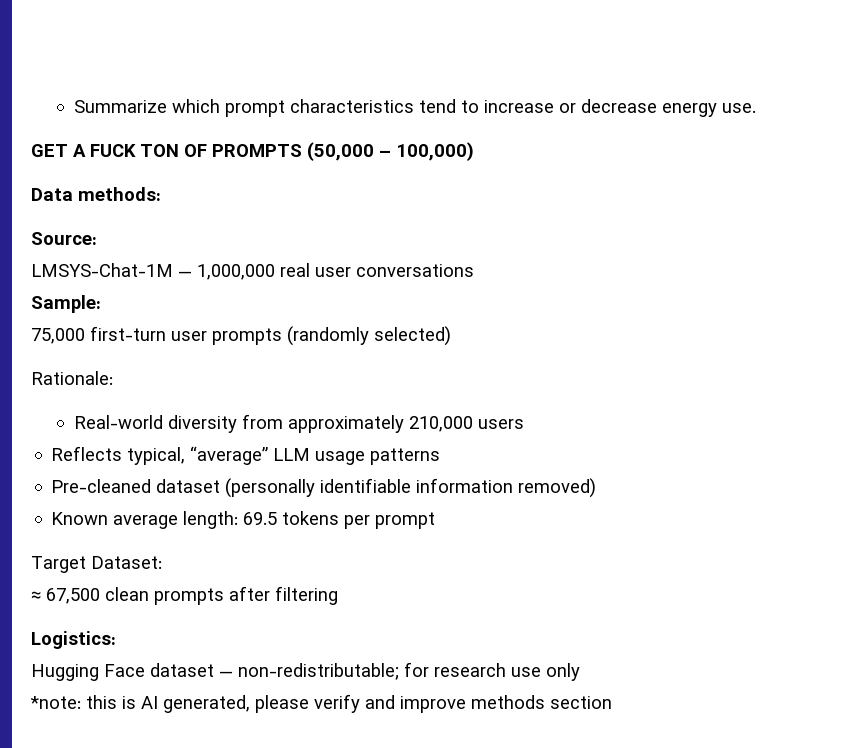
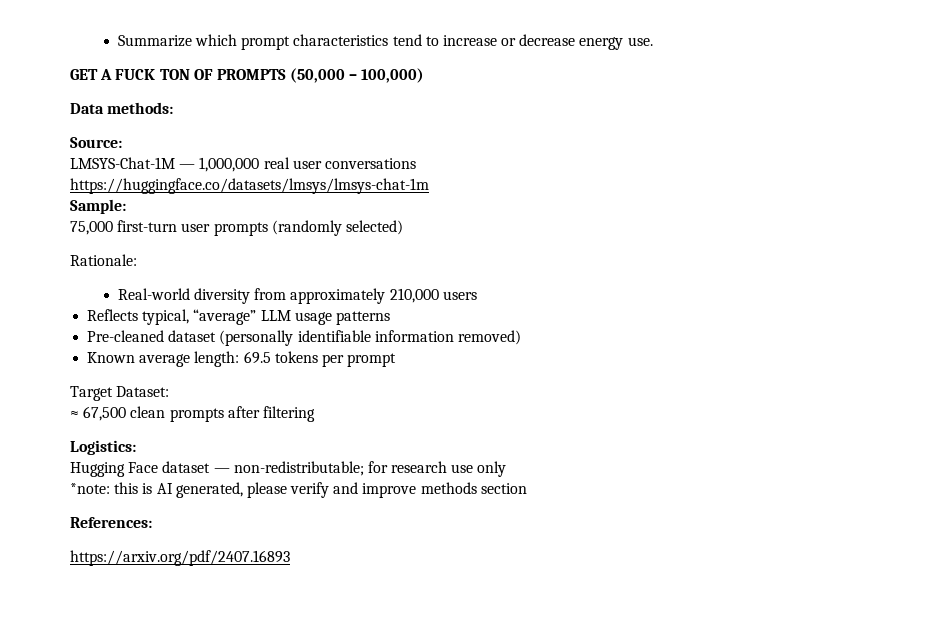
(474, 270) none -> [70,178,429,194] // https://huggingface.co/datasets/lmsys/lmsys-chat-1m
(612, 702) none -> [70,517,152,528] [70,550,290,566] // References: // https://arxiv.org/pdf/2407.16893

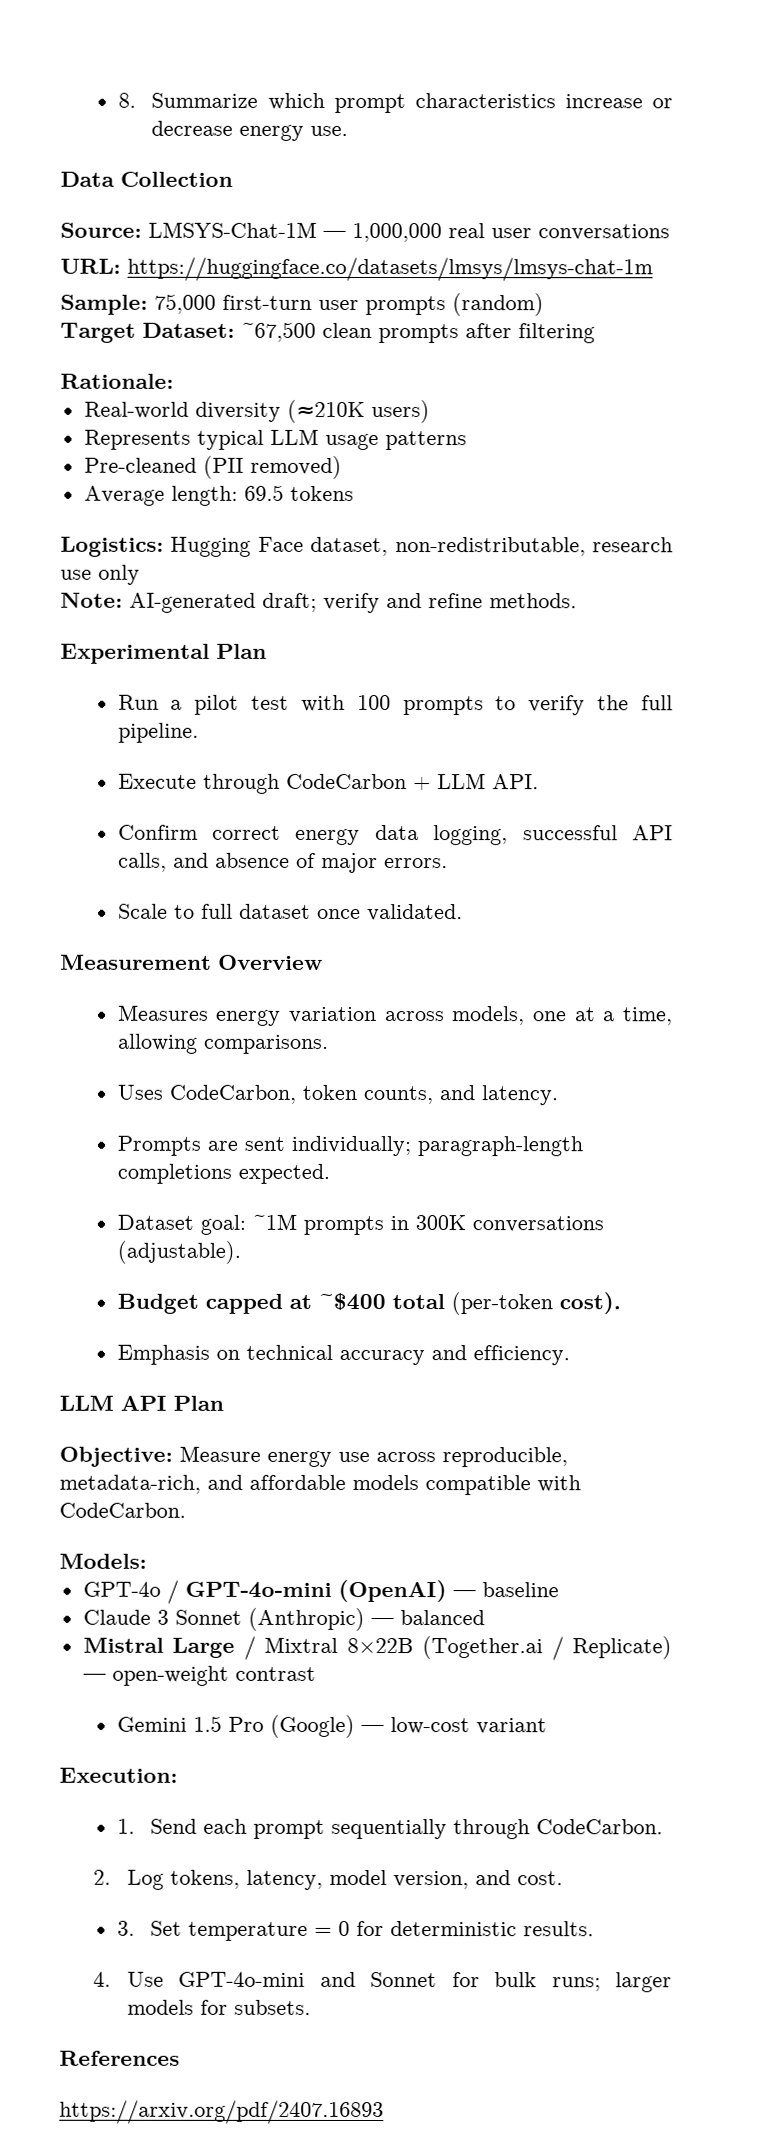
(117, 41) none -> [117,92,136,108] 8.
[392,34,439,46] tend to -> (556, 101) none
[70,68,425,83] // GET A FUCK TON OF PROMPTS (50,000 – 100,000) -> (349, 130) none
[107,102,174,114] methods: -> [120,171,233,187] Collection
(122, 142) // -> (142, 230) none
(416, 163) none -> [60,258,121,274] URL:
(126, 206) // -> (148, 304) none
[271,220,403,236] [70,254,137,266] [117,288,477,304] [87,309,257,325] (randomly selected) // Rationale: // Real-world diversity from approximately 210,000 users // Reflects typical, “average” -> [452,293,544,317] [60,321,595,344] [60,373,174,389] [83,399,430,424] [83,429,264,450] (random) // Target Dataset: ~67,500 clean prompts after filtering // Rationale: // Real-world diversity (≈210K users) // Represents typical
[168,330,454,346] dataset (personally identifiable information -> [202,455,244,479] (PII
[87,352,191,367] Known average -> [83,485,165,506] Average
[321,353,397,367] [70,386,170,401] [70,406,315,422] per prompt // Target Dataset: // ≈ 67,500 clean prompts after filtering -> (354, 493) none
(136, 447) // -> (164, 546) none
[162,461,388,476] dataset — non-redistributable; for -> [310,536,586,557] dataset, non-redistributable,
[70,482,527,498] [70,517,152,528] *note: this is AI generated, please verify and improve methods section // References: -> [60,592,577,613] [60,643,267,664] [117,694,673,716] [117,722,199,743] [117,773,539,794] [117,824,673,846] [117,852,448,873] [117,903,463,922] [60,954,323,970] [117,1004,673,1026] [117,1033,329,1054] [116,1084,558,1106] [116,1135,583,1157] [116,1163,330,1184] [116,1213,604,1236] [116,1240,241,1264] [116,1292,621,1316] [116,1344,570,1366] [59,1395,224,1411] [59,1445,568,1468] [59,1474,581,1496] [59,1502,186,1518] [59,1553,147,1569] [82,1579,559,1604] [82,1607,485,1631] [82,1635,673,1661] [82,1665,316,1686] [116,1714,547,1738] [59,1767,178,1783] [116,1818,664,1840] [92,1869,563,1890] [116,1920,595,1941] [92,1971,673,1993] [126,1999,311,2015] [59,2050,180,2066] Note: AI-generated draft; verify and refine methods. // Experimental Plan // Run a pilot test with 100 prompts to verify the full pipeline. // Execute through CodeCarbon + LLM API. // Confirm correct energy data logging, successful API calls, and absence of major errors. // Scale to full dataset once validated. // Measurement Overview // Measures energy variation across models, one at a time, allowing comparisons. // Uses CodeCarbon, token counts, and latency. // Prompts are sent individually; paragraph-length completions expected. // Dataset goal: ~1M prompts in 300K conversations (adjustable). // Budget capped at ~$400 total (per-token cost). // Emphasis on technical accuracy and efficiency. // LLM API Plan // Objective: Measure energy use across reproducible, metadata-rich, and affordable models compatible with CodeCarbon. // Models: // GPT-4o / GPT-4o-mini (OpenAI) — baseline // Claude 3 Sonnet (Anthropic) — balanced // Mistral Large / Mixtral 8×22B (Together.ai / Replicate) — open-weight contrast // Gemini 1.5 Pro (Google) — low-cost variant // Execution: // 1. Send each prompt sequentially through CodeCarbon. // 2. Log tokens, latency, model version, and cost. // 3. Set temperature = 0 for deterministic results. // 4. Use GPT-4o-mini and Sonnet for bulk runs; larger models for subsets. // References

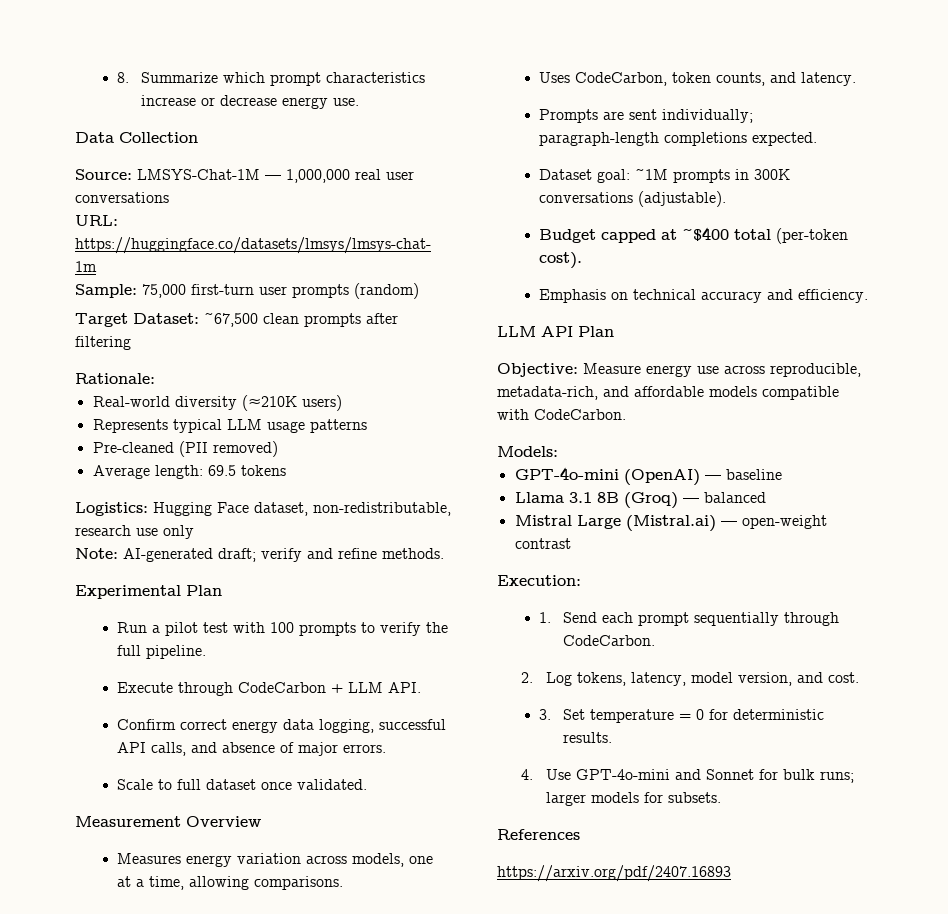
[82,1579,179,1604] GPT-4o / -> (558, 451) none
[82,1607,365,1631] Claude 3 Sonnet (Anthropic) -> [514,492,678,509] Llama 3.1 8B (Groq)
[243,1635,673,1661] [82,1665,316,1686] [116,1714,547,1738] / Mixtral 8×22B (Together.ai / Replicate) — open-weight contrast // Gemini 1.5 Pro (Google) — low-cost variant -> [625,515,827,532] [514,538,571,549] (Mistral.ai) — open-weight contrast

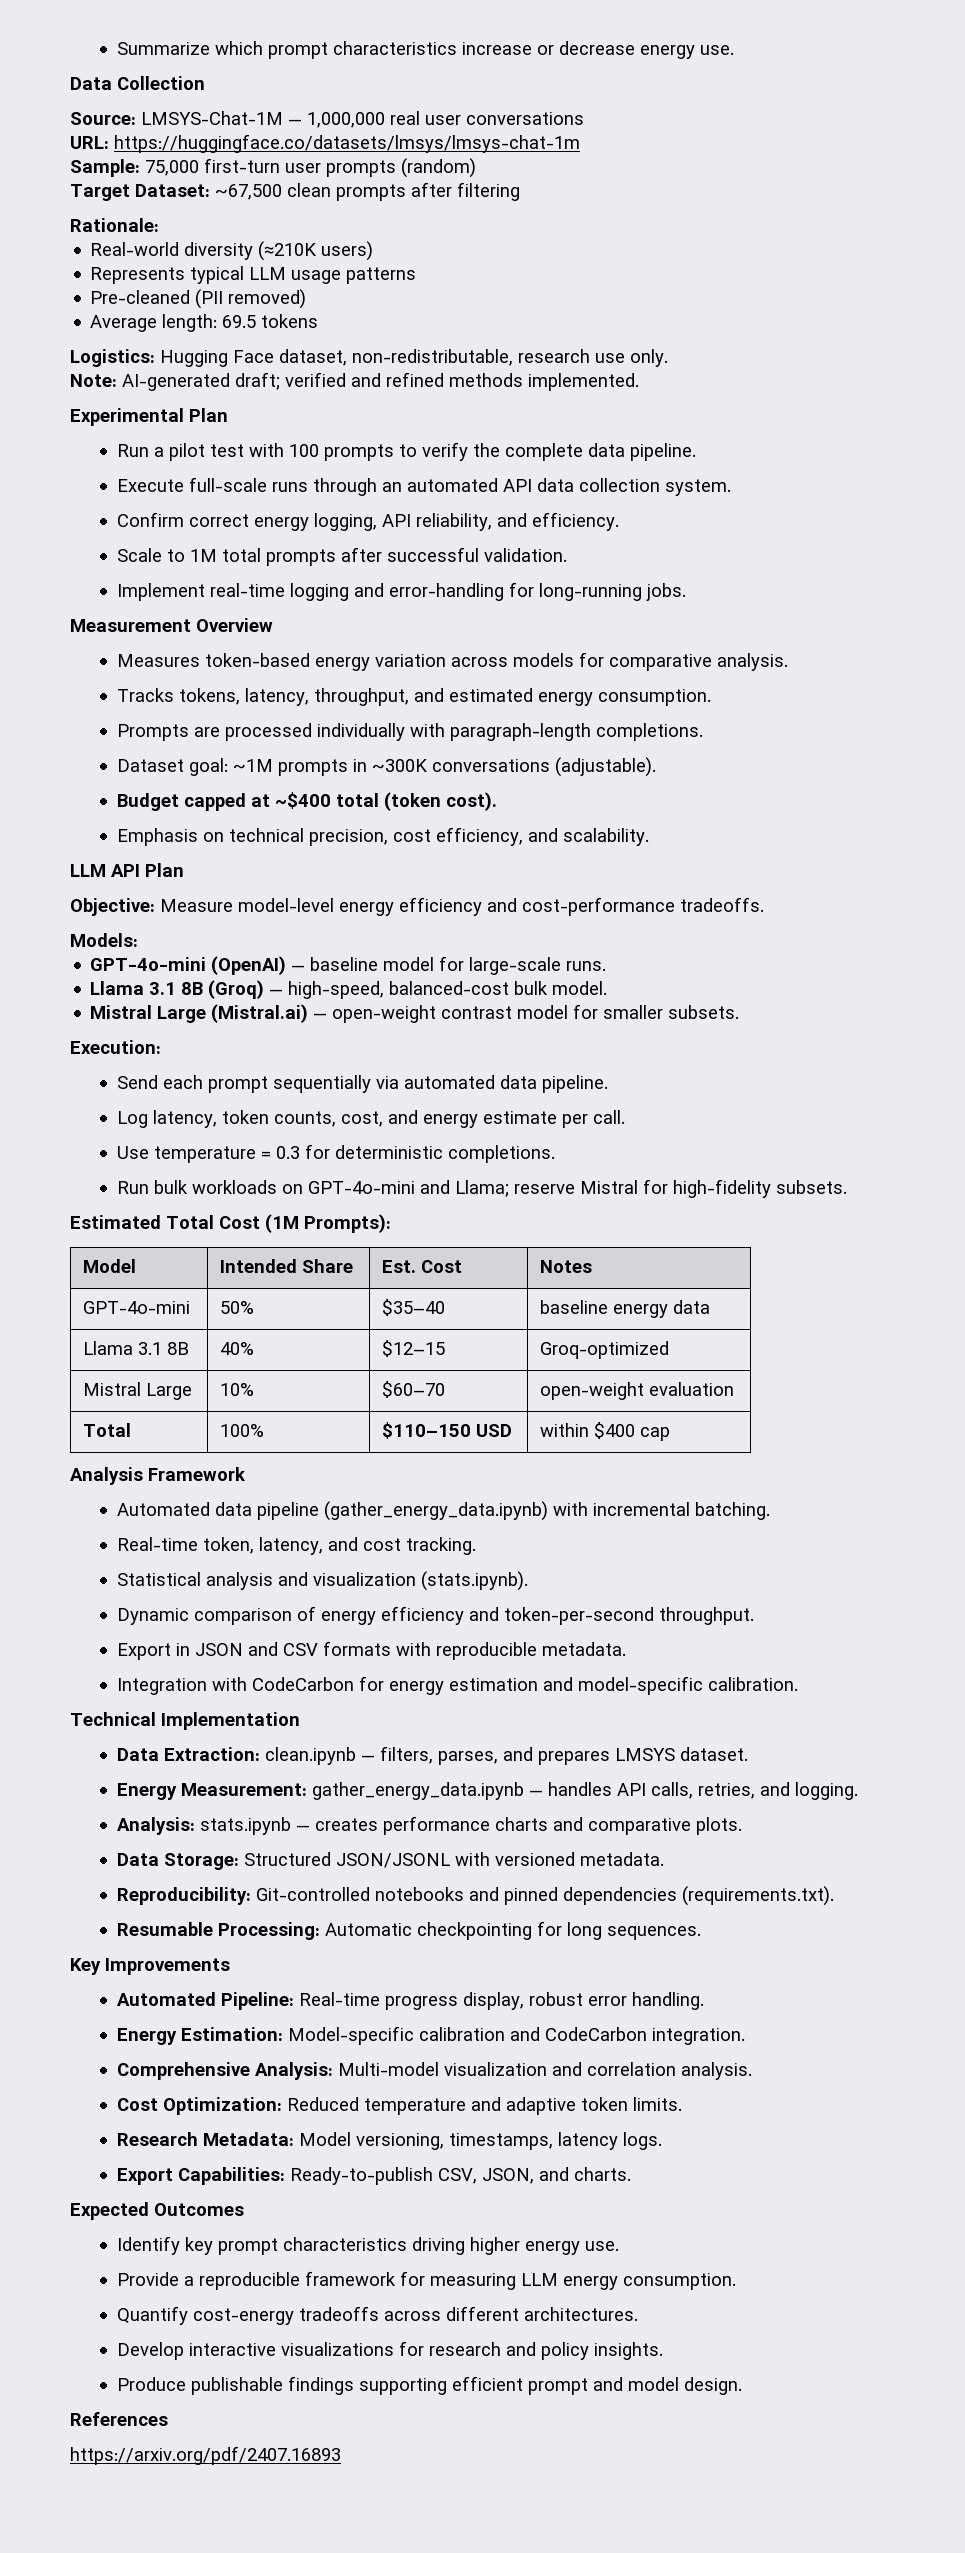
[116,72,129,83] 8. -> (116, 48) none
[163,525,194,539] only -> [630,349,668,367] only.
[261,548,444,562] verify and refine methods. -> [285,372,639,391] verified and refined methods implemented.
[116,645,141,656] full -> [504,443,625,461] complete data
[177,682,421,696] [116,719,446,733] [116,742,386,756] [116,779,367,790] through CodeCarbon + LLM API. // Confirm correct energy data logging, successful API calls, and absence of major errors. // Scale to full dataset once validated. -> [188,477,731,496] [116,512,619,531] [116,547,567,566] [116,582,686,601] full-scale runs through an automated API data collection system. // Confirm correct energy logging, API reliability, and efficiency. // Scale to 1M total prompts after successful validation. // Implement real-time logging and error-handling for long-running jobs.
(181, 858) none -> [204,653,310,667] token-based
[351,853,433,867] [116,876,343,890] [538,72,856,86] [538,109,753,123] [538,132,817,146] models, one at a time, allowing comparisons. // Uses CodeCarbon, token counts, and latency. // Prompts are sent individually; paragraph-length completions expected. -> [512,652,788,671] [116,688,711,706] [116,723,703,741] models for comparative analysis. // Tracks tokens, latency, throughput, and estimated energy consumption. // Prompts are processed individually with paragraph-length completions.
[753,169,790,180] 300K -> [371,759,428,772] ~300K
[775,228,848,244] (per-token -> [383,792,441,811] (token
[700,289,868,303] accuracy and efficiency. -> [308,827,649,846] precision, cost efficiency, and scalability.
[646,363,861,377] [497,386,839,400] [497,409,626,420] energy use across reproducible, metadata-rich, and affordable models compatible with CodeCarbon. -> [238,897,764,916] model-level energy efficiency and cost-performance tradeoffs.
(782, 474) none -> [383,956,607,975] model for large-scale runs.
[703,492,766,503] balanced -> [288,981,608,999] high-speed, balanced-cost bulk model.
(571, 543) none -> [517,1004,740,1019] model for smaller subsets.
[538,612,551,623] 1. -> (161, 1047) none
[784,612,840,626] [563,635,656,646] [521,672,859,686] [538,709,586,720] through CodeCarbon. // 2. Log tokens, latency, model version, and cost. // 3. Set -> [375,1075,608,1093] [116,1110,625,1128] [116,1146,149,1159] via automated data pipeline. // Log latency, token counts, cost, and energy estimate per call. // Use
[696,709,705,720] 0 -> [275,1146,300,1159] 0.3
[563,732,613,743] [521,769,854,783] [545,792,721,806] results. // 4. Use GPT-4o-mini and Sonnet for bulk runs; larger models for subsets. -> [447,1145,555,1163] [116,1179,847,1198] [70,1214,391,1233] [83,1259,137,1273] [220,1259,354,1273] [382,1260,463,1273] [540,1260,593,1273] [83,1301,191,1314] [220,1301,255,1314] [382,1299,446,1316] [540,1300,711,1318] [83,1341,190,1355] [220,1342,255,1355] [382,1340,446,1357] [540,1341,670,1359] [83,1382,193,1400] [220,1383,255,1396] [382,1381,446,1398] [540,1382,735,1400] [83,1423,132,1437] [220,1424,265,1437] [382,1422,513,1439] [540,1422,671,1441] [70,1467,246,1485] [116,1501,770,1521] [116,1537,476,1555] [116,1571,528,1591] [116,1606,754,1625] [116,1641,626,1660] [116,1676,798,1695] [70,1712,300,1730] [116,1746,748,1765] [116,1782,858,1800] [116,1816,742,1835] [116,1852,664,1870] [116,1886,834,1906] [116,1921,701,1940] [70,1958,230,1975] [116,1992,704,2010] [116,2026,745,2045] [116,2062,752,2080] [116,2097,682,2115] [116,2132,662,2150] [116,2167,631,2185] [70,2202,244,2220] [116,2236,619,2255] [116,2271,736,2290] [116,2306,638,2325] [116,2341,663,2360] [116,2376,742,2395] completions. // Run bulk workloads on GPT-4o-mini and Llama; reserve Mistral for high-fidelity subsets. // Estimated Total Cost (1M Prompts): // Model | Intended Share | Est. Cost | Notes // GPT-4o-mini | 50% | $35–40 | baseline energy data // Llama 3.1 8B | 40% | $12–15 | Groq-optimized // Mistral Large | 10% | $60–70 | open-weight evaluation // Total | 100% | $110–150 USD | within $400 cap // Analysis Framework // Automated data pipeline (gather_energy_data.ipynb) with incremental batching. // Real-time token, latency, and cost tracking. // Statistical analysis and visualization (stats.ipynb). // Dynamic comparison of energy efficiency and token-per-second throughput. // Export in JSON and CSV formats with reproducible metadata. // Integration with CodeCarbon for energy estimation and model-specific calibration. // Technical Implementation // Data Extraction: clean.ipynb — filters, parses, and prepares LMSYS dataset. // Energy Measurement: gather_energy_data.ipynb — handles API calls, retries, and logging. // Analysis: stats.ipynb — creates performance charts and comparative plots. // Data Storage: Structured JSON/JSONL with versioned metadata. // Reproducibility: Git-controlled notebooks and pinned dependencies (requirements.txt). // Resumable Processing: Automatic checkpointing for long sequences. // Key Improvements // Automated Pipeline: Real-time progress display, robust error handling. // Energy Estimation: Model-specific calibration and CodeCarbon integration. // Comprehensive Analysis: Multi-model visualization and correlation analysis. // Cost Optimization: Reduced temperature and adaptive token limits. // Research Metadata: Model versioning, timestamps, latency logs. // Export Capabilities: Ready-to-publish CSV, JSON, and charts. // Expected Outcomes // Identify key prompt characteristics driving higher energy use. // Provide a reproducible framework for measuring LLM energy consumption. // Quantify cost-energy tradeoffs across different architectures. // Develop interactive visualizations for research and policy insights. // Produce publishable findings supporting efficient prompt and model design.

